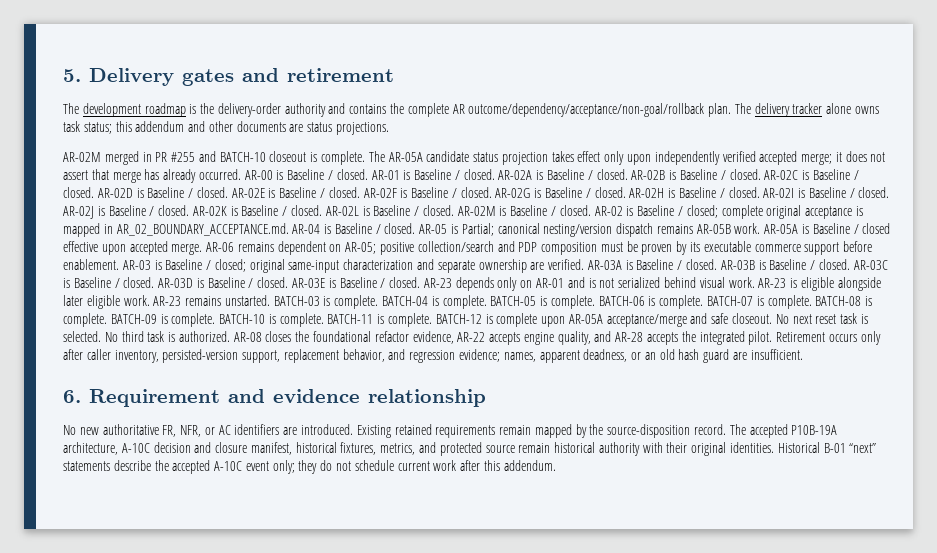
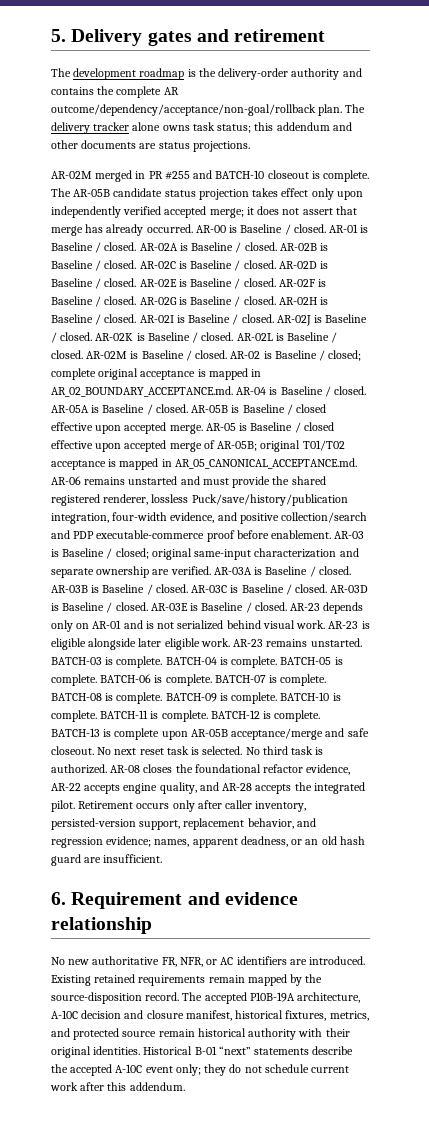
[388,152,423,162] AR-05A -> [73,189,111,197] AR-05B
[419,223,799,237] AR-05 is Partial; canonical nesting/version dispatch remains AR-05B work. AR-05A -> [51,404,229,415] AR-05A is Baseline / closed. AR-05B
[206,241,840,255] AR-06 remains dependent on AR-05; positive collection/search and PDP composition must be proven by its executable commerce support -> [205,422,334,433] [51,440,345,452] [51,458,357,470] [51,476,326,488] [51,494,348,506] [51,512,368,524] [51,530,235,542] AR-05 is Baseline / closed effective upon accepted merge of AR-05B; original T01/T02 acceptance is mapped in AR_05_CANONICAL_ACCEPTANCE.md. AR-06 remains unstarted and must provide the shared registered renderer, lossless Puck/save/history/publication integration, four-width evidence, and positive collection/search and PDP executable-commerce proof
(493, 319) none -> [274,710,321,722] [51,728,112,737] complete. BATCH-13 is
[568,314,603,324] AR-05A -> [190,729,228,737] AR-05B

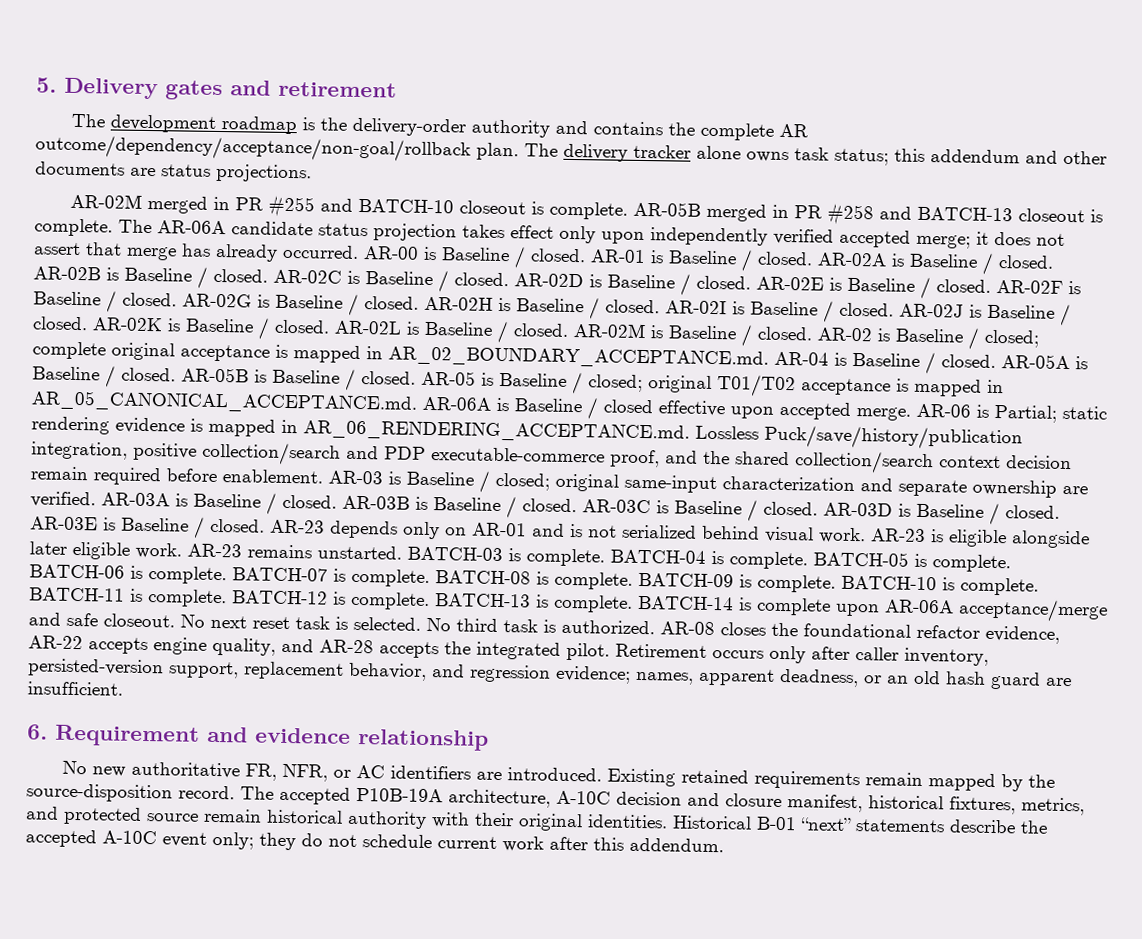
[51,188,111,197] The AR-05B -> [633,201,1104,226] [34,218,226,237] AR-05B merged in PR #258 and BATCH-13 closeout is complete. The AR-06A
[296,404,327,413] [51,422,334,434] [51,440,345,452] [51,458,357,470] [51,476,326,488] [51,494,348,506] [51,512,237,524] closed effective upon accepted merge. AR-05 is Baseline / closed effective upon accepted merge of AR-05B; original T01/T02 acceptance is mapped in AR_05_CANONICAL_ACCEPTANCE.md. AR-06 remains unstarted and must provide the shared registered renderer, lossless Puck/save/history/publication integration, four-width evidence, and -> [361,370,1004,398] [31,390,1107,423] [31,416,1023,451] [31,441,128,460] closed. AR-05 is Baseline / closed; original T01/T02 acceptance is mapped in AR_05_CANONICAL_ACCEPTANCE.md. AR-06A is Baseline / closed effective upon accepted merge. AR-06 is Partial; static rendering evidence is mapped in AR_06_RENDERING_ACCEPTANCE.md. Lossless Puck/save/history/publication integration,
[206,530,235,542] proof -> [610,449,1072,475] [30,466,161,486] proof, and the shared collection/search context decision remain required
(112, 733) none -> [553,594,752,613] complete. BATCH-14 is
[190,729,228,737] AR-05B -> [885,599,954,614] AR-06A

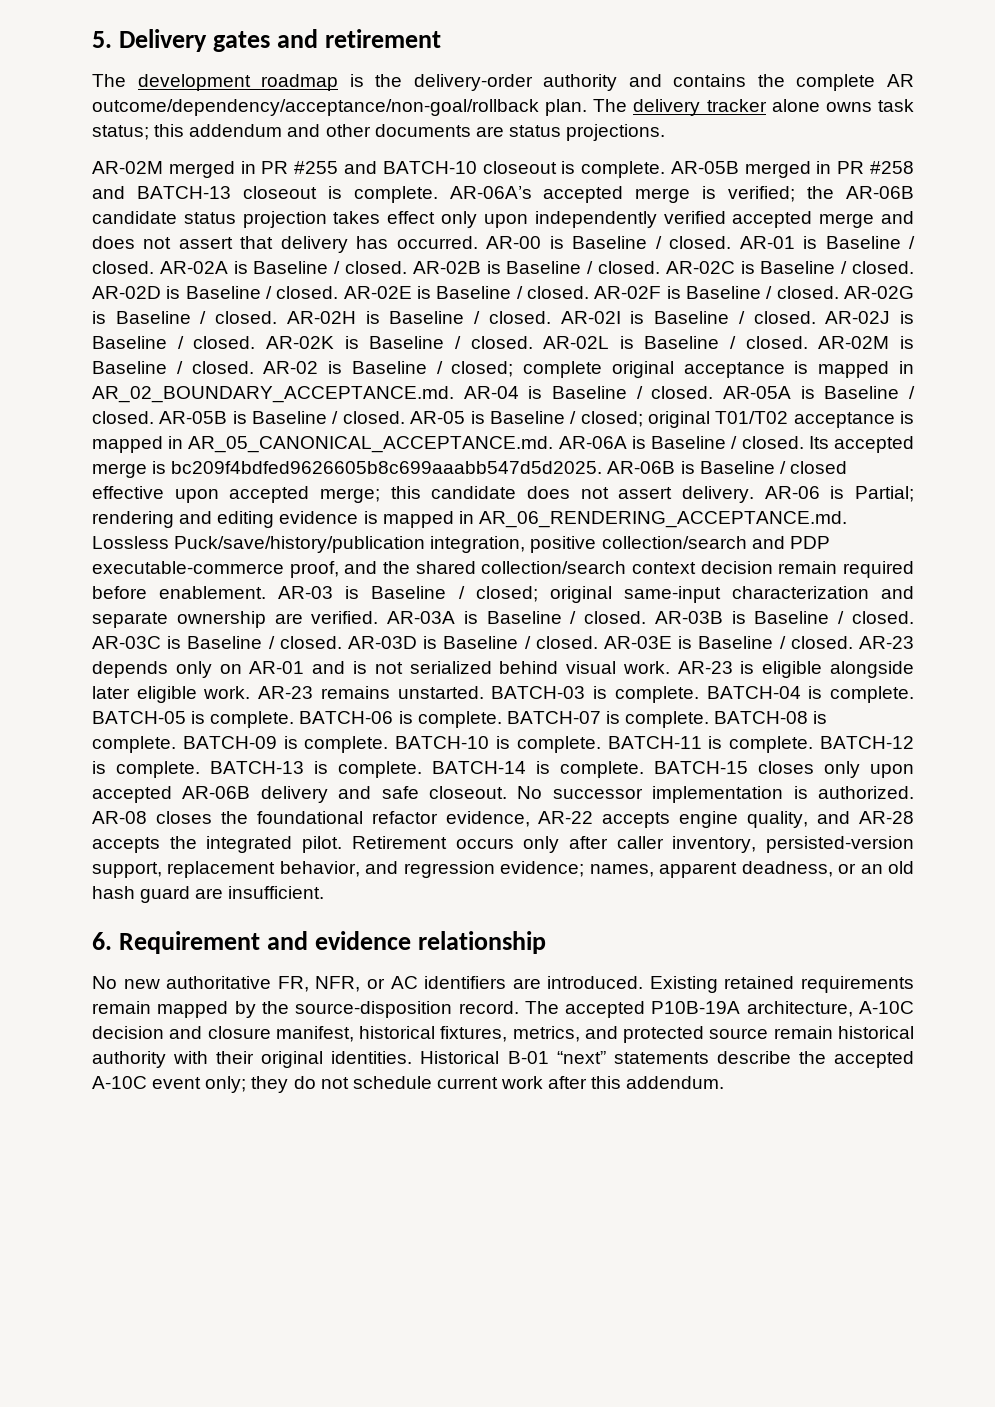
[118,219,226,235] The AR-06A -> [449,186,914,203] AR-06A’s accepted merge is verified; the AR-06B
[916,231,989,249] merge; it -> [819,211,915,228] merge and
[126,243,278,262] merge has already -> [280,236,389,253] delivery has
[603,399,1107,423] [31,416,110,435] closed effective upon accepted merge. AR-06 is Partial; static rendering -> [741,436,914,453] [92,461,847,478] [92,486,914,503] [92,511,275,528] closed. Its accepted merge is bc209f4bdfed9626605b8c699aaabb547d5d2025. AR-06B is Baseline / closed effective upon accepted merge; this candidate does not assert delivery. AR-06 is Partial; rendering and editing
[756,597,1108,623] [28,612,538,633] complete upon AR-06A acceptance/merge and safe closeout. No next reset task is selected. No third task -> [560,761,914,778] [92,786,784,803] complete. BATCH-15 closes only upon accepted AR-06B delivery and safe closeout. No successor implementation

